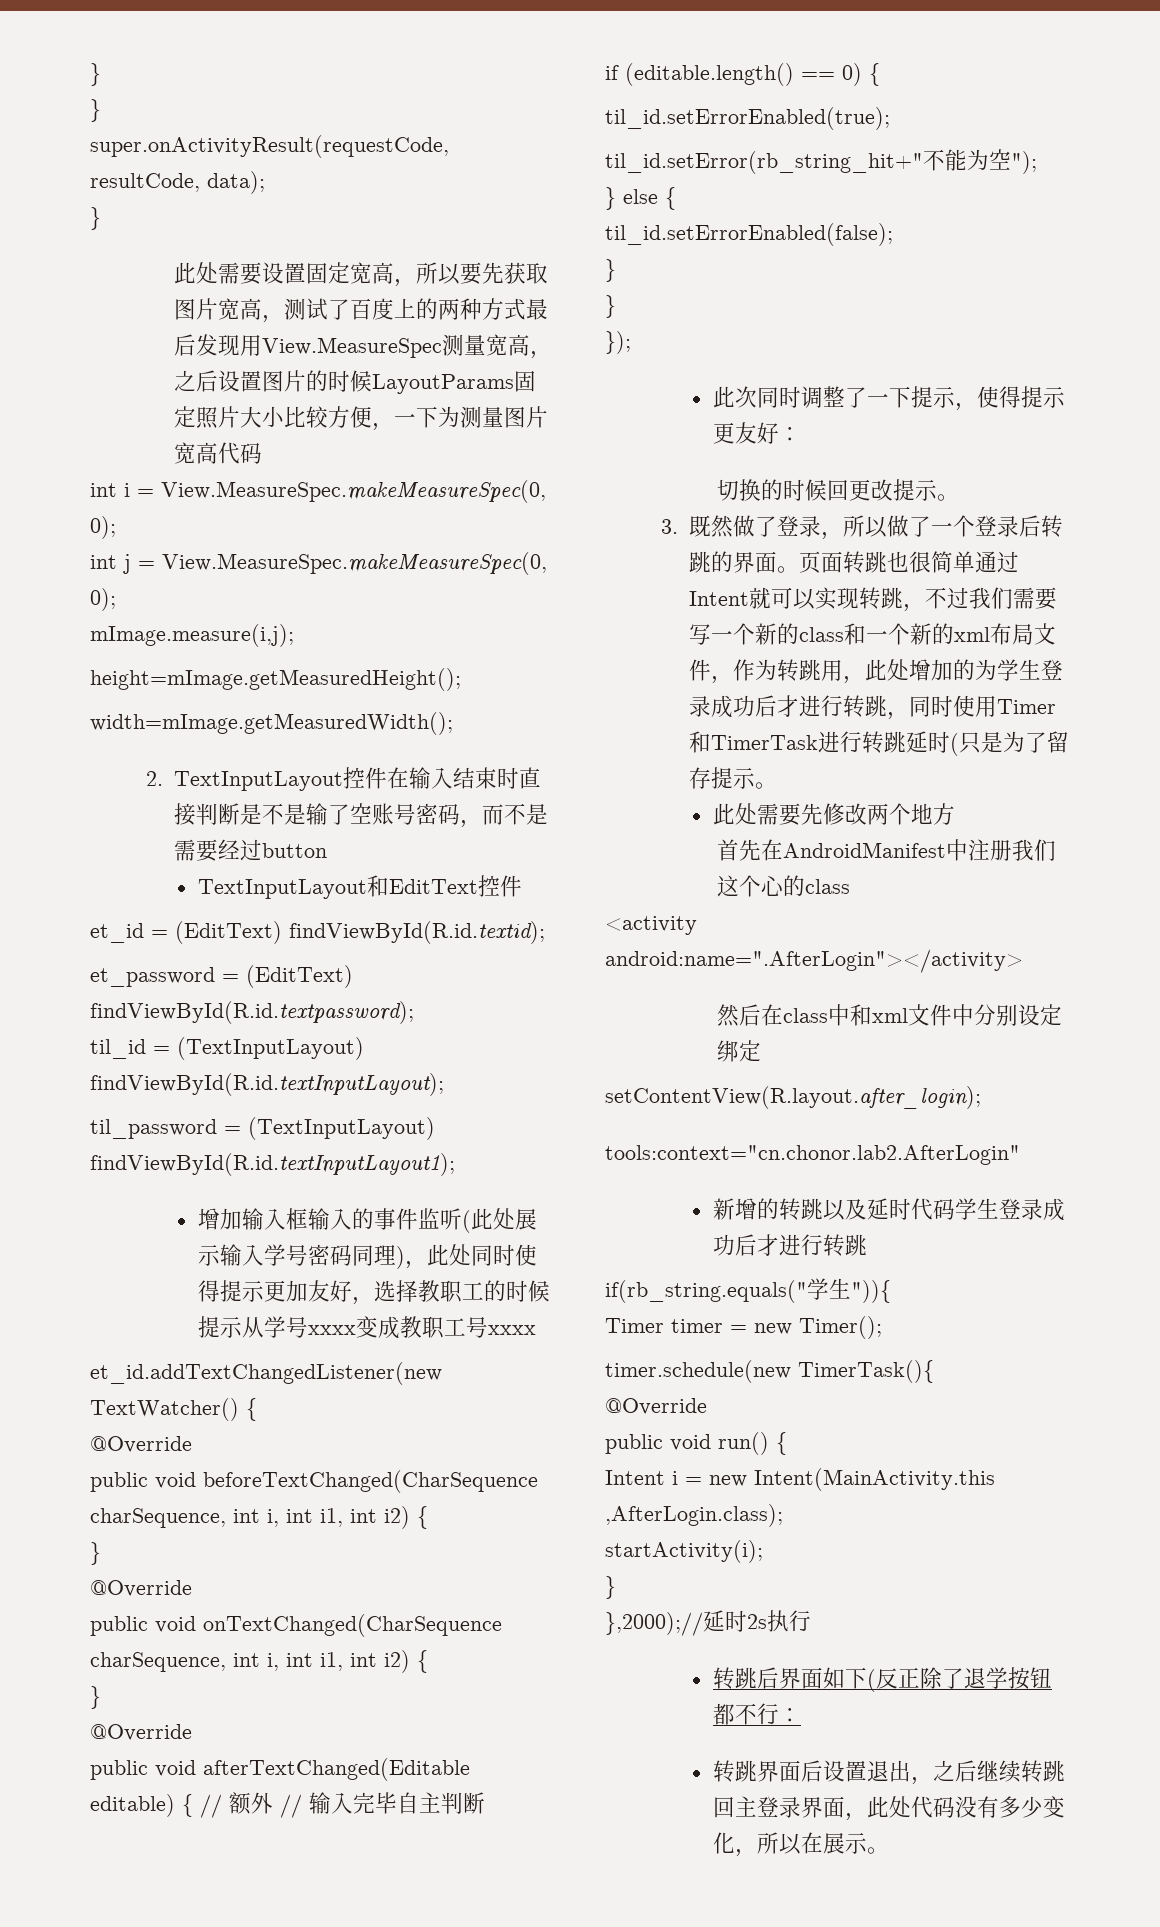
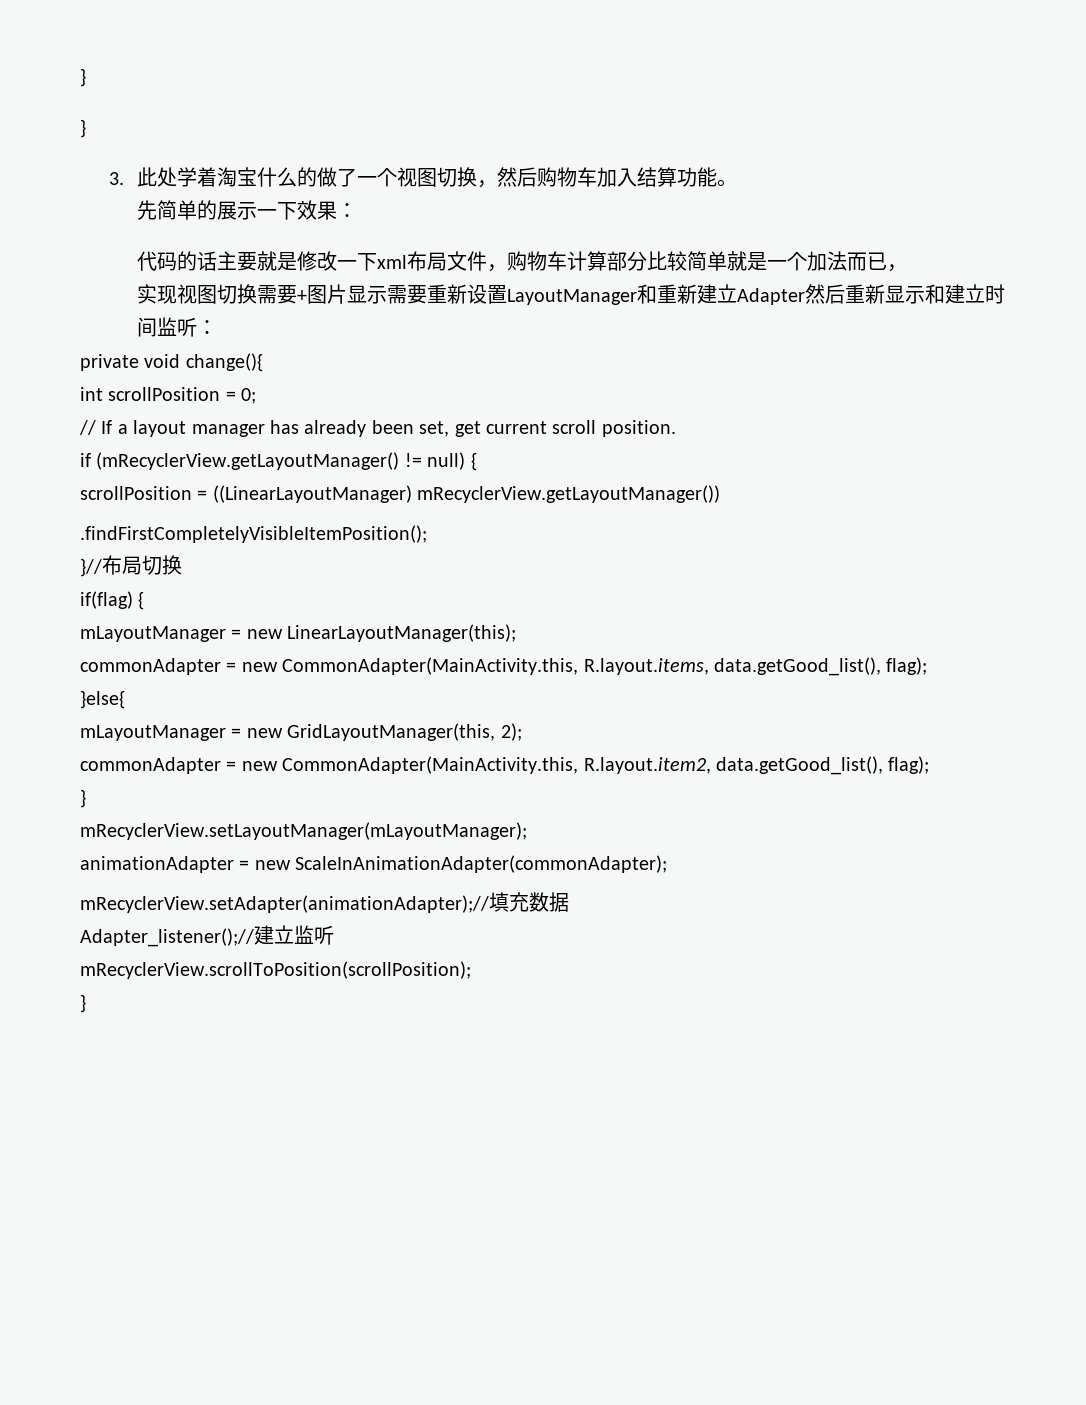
[90,63,101,86] [90,99,101,122] [90,135,449,158] [90,171,265,194] [90,207,101,230] [173,262,548,287] [173,298,548,323] [173,334,552,359] [173,370,536,394] [173,406,548,431] [173,442,262,464] [90,480,546,503] [90,516,116,539] [90,552,547,575] [90,588,116,611] [90,624,294,647] [90,668,461,691] [90,712,453,735] [145,767,541,791] [173,803,548,828] [173,839,327,862] [197,875,522,899] [90,921,545,944] [90,965,353,988] [90,1001,414,1024] [90,1037,364,1060] [90,1073,444,1096] [90,1117,435,1140] [90,1153,455,1176] [197,1208,537,1233] [197,1244,537,1269] [197,1280,550,1305] [197,1316,536,1339] [90,1362,442,1385] [90,1398,257,1421] [90,1436,192,1453] [90,1470,538,1493] [90,1506,428,1529] [90,1542,101,1565] [90,1580,192,1597] [90,1614,502,1637] [90,1650,428,1673] [90,1686,101,1709] [90,1724,192,1741] [90,1758,470,1781] [90,1792,485,1818] [605,63,880,86] [605,107,890,130] [605,149,1037,174] [605,187,676,210] [605,223,893,246] [605,259,616,282] [605,295,616,318] [605,331,631,354] [712,386,1065,411] [712,422,801,444] [716,479,959,501] [660,515,1063,540] [688,551,1019,574] [688,587,1057,612] [688,623,1056,645] [688,659,1063,684] [688,695,1056,720] [688,731,1069,756] [688,767,777,789] [712,803,955,826] [716,839,1056,861] [716,875,850,897] [605,916,697,935] [605,949,1023,973] [716,1004,1062,1027] [716,1040,761,1062] [605,1086,981,1109] [605,1145,1020,1165] [712,1198,1065,1221] [712,1234,867,1257] [605,1278,891,1303] [605,1316,882,1339] [605,1360,934,1383] [605,1398,707,1415] [605,1432,787,1455] [605,1468,995,1491] [605,1504,783,1527] [605,1540,763,1563] [605,1576,616,1599] [605,1610,811,1636] [712,1667,1052,1692] [712,1703,801,1725] [712,1760,1065,1785] [712,1796,1065,1821] [712,1832,889,1857] } // } // super.onActivityResult(requestCode, resultCode, data); // } // 此处需要设置固定宽高，所以要先获取图片宽高，测试了百度上的两种方式最后发现用View.MeasureSpec测量宽高，之后设置图片的时候LayoutParams固定照片大小比较方便，一下为测量图片宽高代码 // int i = View.MeasureSpec.makeMeasureSpec(0, 0); // int j = View.MeasureSpec.makeMeasureSpec(0, 0); // mImage.measure(i,j); // height=mImage.getMeasuredHeight(); // width=mImage.getMeasuredWidth(); // 2. TextInputLayout控件在输入结束时直接判断是不是输了空账号密码，而不是需要经过button // TextInputLayout和EditText控件 // et_id = (EditText) findViewById(R.id.textid); // et_password = (EditText) findViewById(R.id.textpassword); // til_id = (TextInputLayout) findViewById(R.id.textInputLayout); // til_password = (TextInputLayout) findViewById(R.id.textInputLayout1); // 增加输入框输入的事件监听(此处展示输入学号密码同理)，此处同时使得提示更加友好，选择教职工的时候提示从学号xxxx变成教职工号xxxx // et_id.addTextChangedListener(new TextWatcher() { // @Override // public void beforeTextChanged(CharSequence charSequence, int i, int i1, int i2) { // } // @Override // public void onTextChanged(CharSequence charSequence, int i, int i1, int i2) { // } // @Override // public void afterTextChanged(Editable editable) { // 额外 // 输入完毕自主判断 // if (editable.length() == 0) { // til_id.setErrorEnabled(true); // til_id.setError(rb_string_hit+"不能为空"); // } else { // til_id.setErrorEnabled(false); // } // } // }); // 此次同时调整了一下提示，使得提示更友好： // 切换的时候回更改提示。 // 3.既然做了登录，所以做了一个登录后转跳的界面。页面转跳也很简单通过Intent就可以实现转跳，不过我们需要写一个新的class和一个新的xml布局文件，作为转跳用，此处增加的为学生登录成功后才进行转跳，同时使用Timer和TimerTask进行转跳延时(只是为了留存提示。 // 此处需要先修改两个地方 // 首先在AndroidManifest中注册我们这个心的class // <activity android:name=".AfterLogin"></activity> // 然后在class中和xml文件中分别设定绑定 // setContentView(R.layout.after_login); // tools:context="cn.chonor.lab2.AfterLogin" // 新增的转跳以及延时代码学生登录成功后才进行转跳 // if(rb_string.equals("学生")){ // Timer timer = new Timer(); // timer.schedule(new TimerTask(){ // @Override // public void run() { // Intent i = new Intent(MainActivity.this ,AfterLogin.class); // startActivity(i); // } // },2000);//延时2s执行 // 转跳后界面如下(反正除了退学按钮都不行： // 转跳界面后设置退出，之后继续转跳回主登录界面，此处代码没有多少变化，所以在展示。 -> [80,68,86,87] [80,119,86,138] [108,167,738,188] [137,200,358,220] [137,251,908,272] [137,284,1006,305] [137,317,218,337] [80,353,263,372] [80,387,257,404] [79,420,676,437] [80,452,477,471] [80,485,721,503] [80,525,427,543] [80,555,182,577] [80,591,145,610] [80,624,517,642] [80,657,928,676] [80,690,125,709] [80,723,522,741] [80,756,930,775] [80,789,86,808] [80,822,527,840] [80,855,668,873] [80,892,569,913] [80,925,334,947] [80,961,471,979] [80,994,86,1013] } // } // 3.此处学着淘宝什么的做了一个视图切换，然后购物车加入结算功能。 // 先简单的展示一下效果： // 代码的话主要就是修改一下xml布局文件，购物车计算部分比较简单就是一个加法而已， // 实现视图切换需要+图片显示需要重新设置LayoutManager和重新建立Adapter然后重新显示和建立时间监听： // private void change(){ // int scrollPosition = 0; // // If a layout manager has already been set, get current scroll position. // if (mRecyclerView.getLayoutManager() != null) { // scrollPosition = ((LinearLayoutManager) mRecyclerView.getLayoutManager()) // .findFirstCompletelyVisibleItemPosition(); // }//布局切换 // if(flag) { // mLayoutManager = new LinearLayoutManager(this); // commonAdapter = new CommonAdapter(MainActivity.this, R.layout.items, data.getGood_list(), flag); // }else{ // mLayoutManager = new GridLayoutManager(this, 2); // commonAdapter = new CommonAdapter(MainActivity.this, R.layout.item2, data.getGood_list(), flag); // } // mRecyclerView.setLayoutManager(mLayoutManager); // animationAdapter = new ScaleInAnimationAdapter(commonAdapter); // mRecyclerView.setAdapter(animationAdapter);//填充数据 // Adapter_listener();//建立监听 // mRecyclerView.scrollToPosition(scrollPosition); // }

